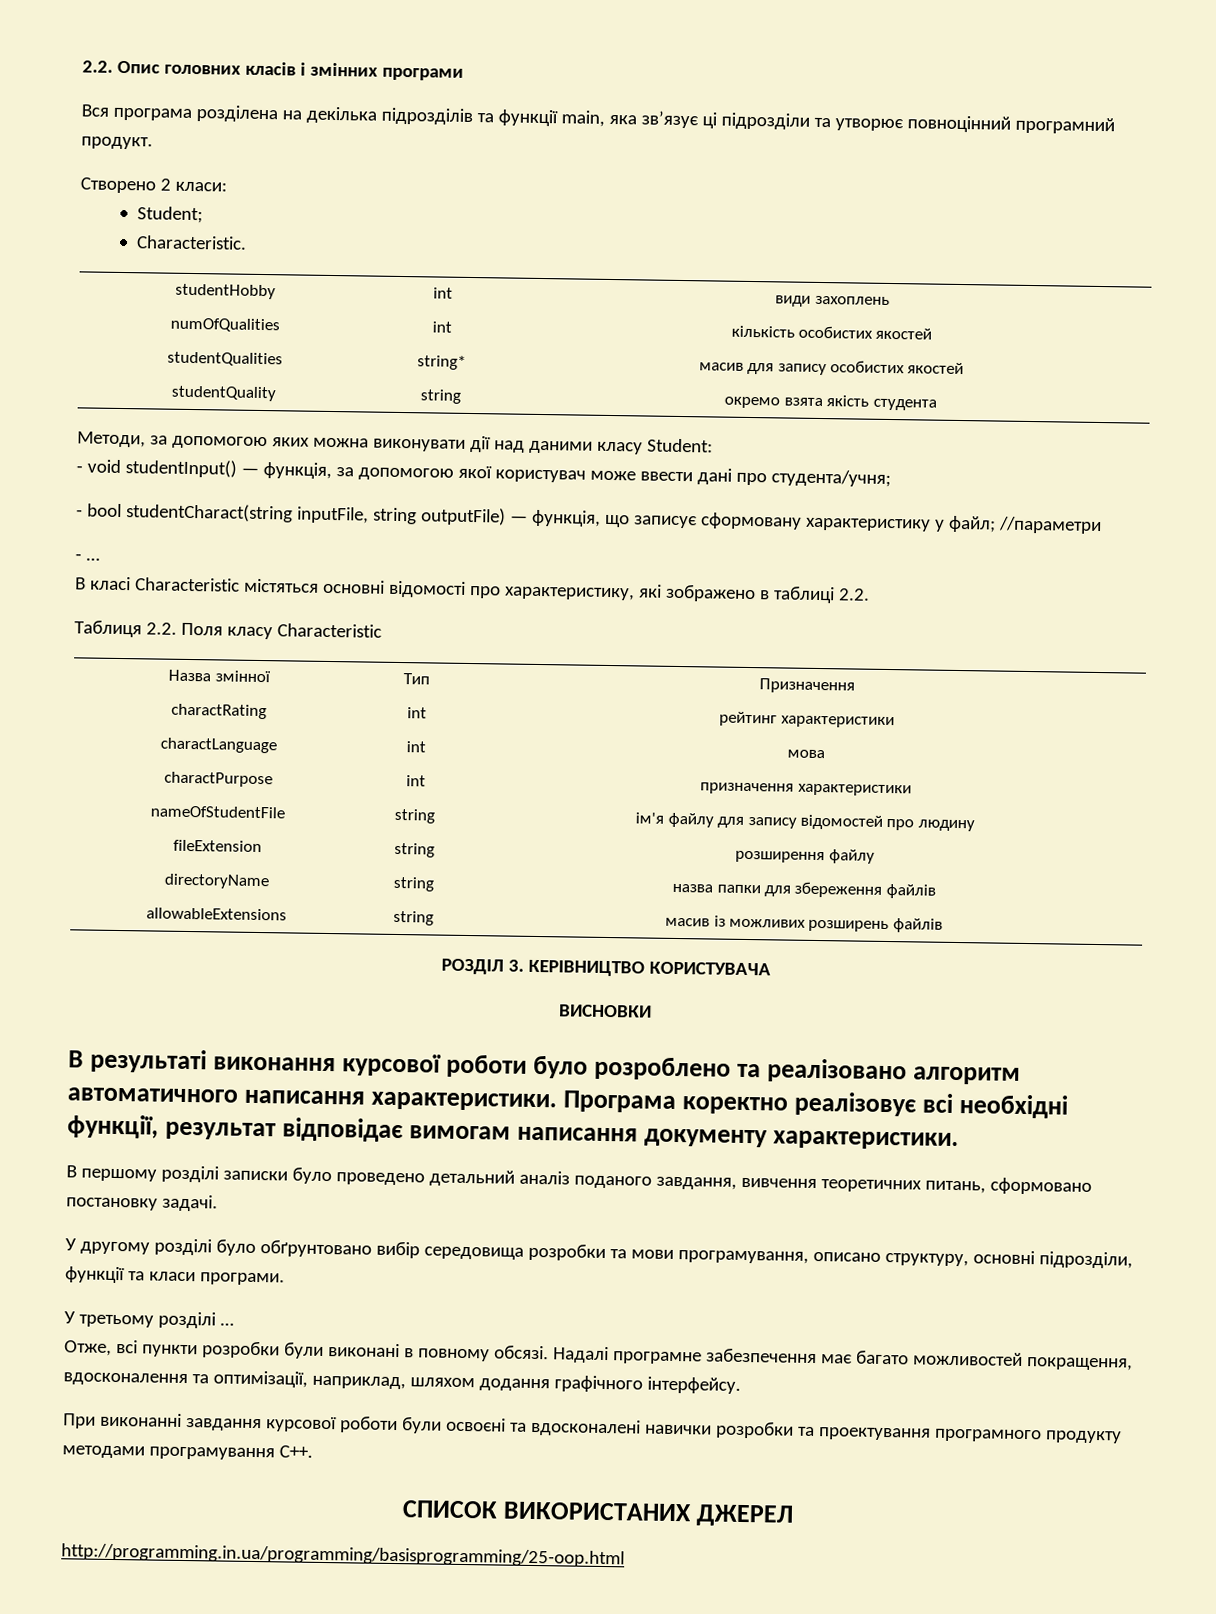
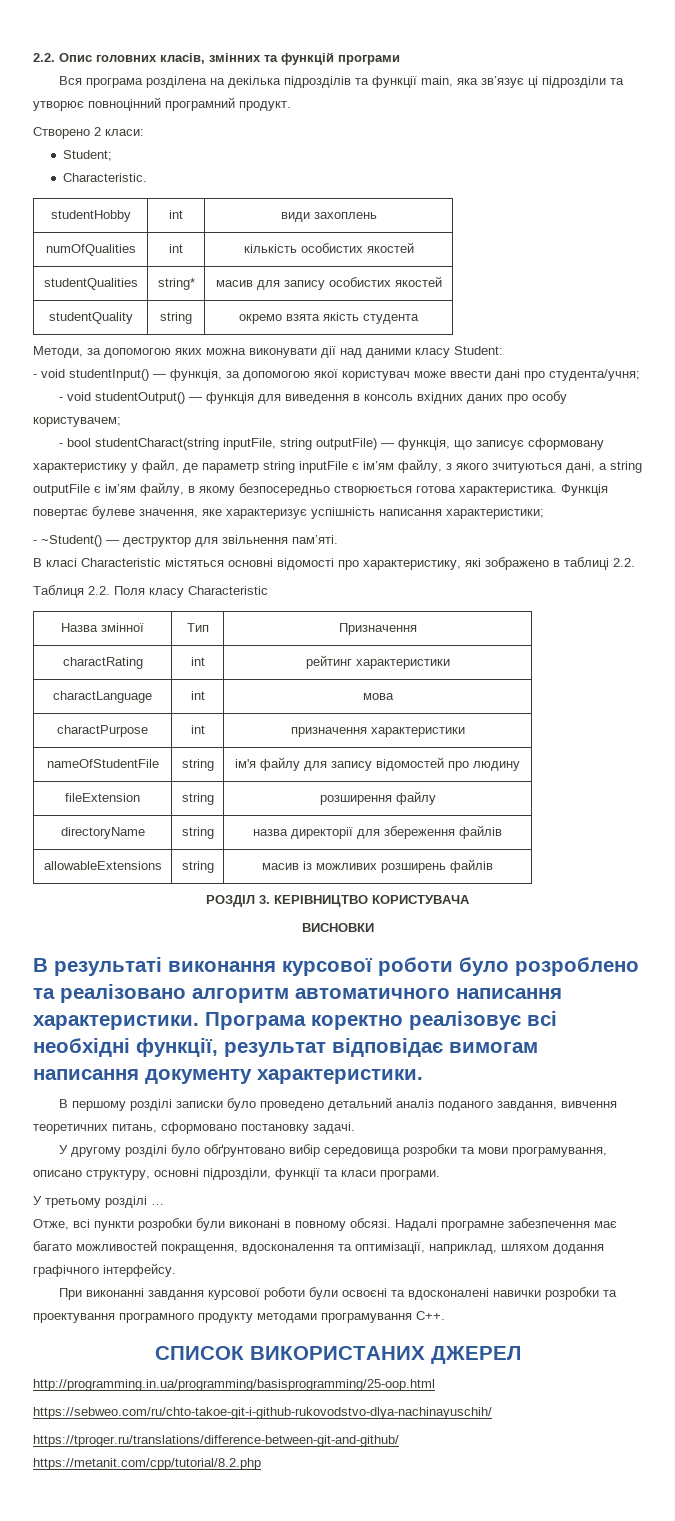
[244,61,378,77] класів і змінних -> [160,52,334,65] класів, змінних та функцій
(891, 478) none -> [59,391,568,404] [33,417,121,427] // - void studentOutput() — функція для виведення в консоль вхідних даних про особу користувачем;
[947,515,1102,535] [75,553,100,561] файл; //параметри // - … -> [142,459,642,473] [33,482,608,496] [33,506,544,519] [33,535,338,547] файл, де параметр string inputFile є ім’ям файлу, з якого зчитуються дані, а string outputFile є ім’ям файлу, в якому безпосередньо створюється готова характеристика. Функція повертає булеве значення, яке характеризує успішність написання характеристики; // - ~Student() — деструктор для звільнення пам’яті.
[716,884,761,894] папки -> [291,827,353,839] директорії
(625, 1555) none -> [33,1407,492,1419] [33,1435,399,1447] [33,1458,261,1470] // https://sebweo.com/ru/chto-takoe-git-i-github-rukovodstvo-dlya-nachinayuschih/ // https://tproger.ru/translations/difference-between-git-and-github/ // https://metanit.com/cpp/tutorial/8.2.php

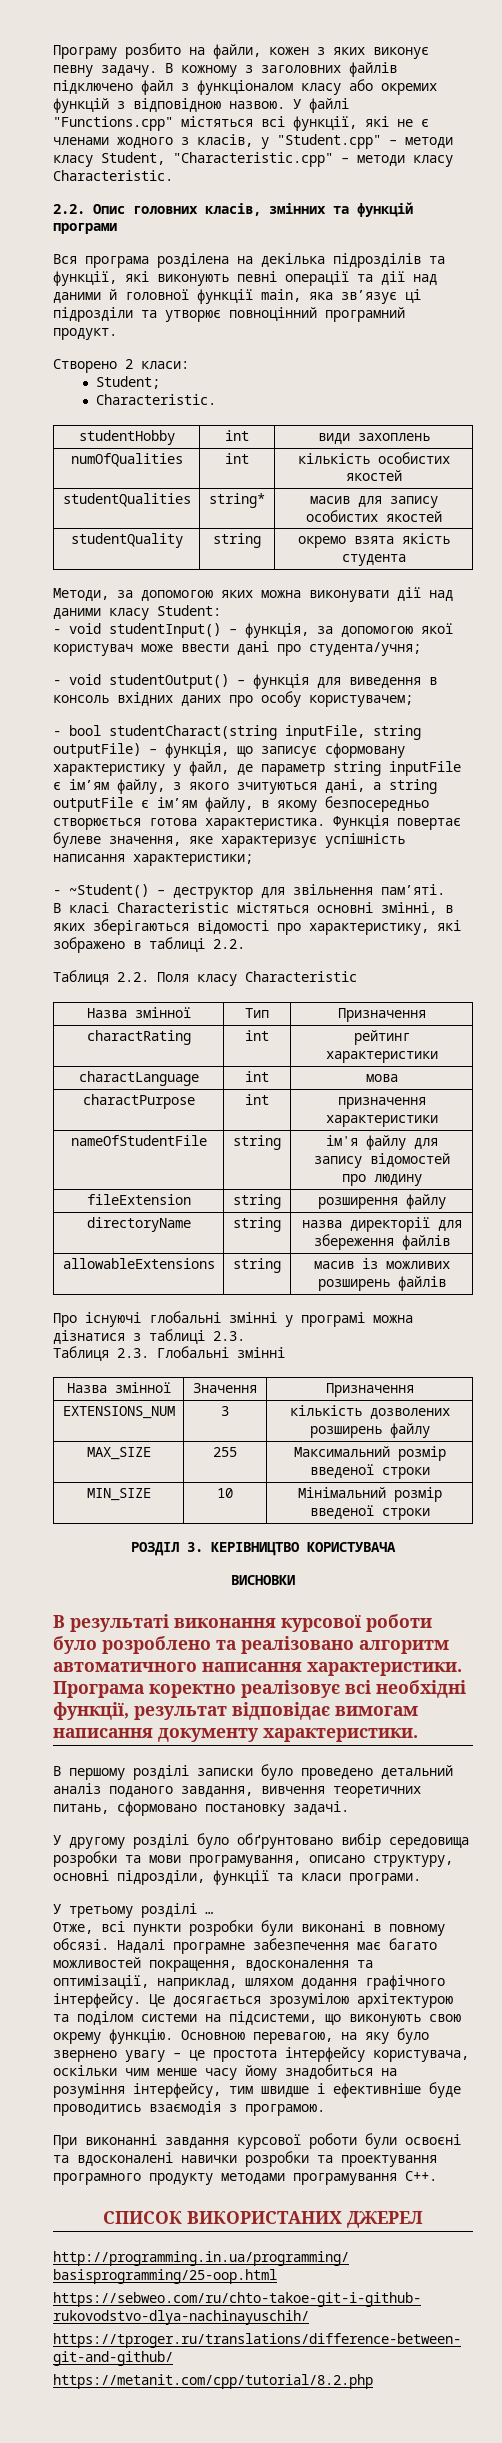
(33, 57) none -> [53,43,429,59] [53,62,397,77] [53,79,437,95] [53,98,349,113] [53,116,429,131] [53,134,453,149] [53,152,453,167] [53,170,173,181] Програму розбито на файли, кожен з яких виконує певну задачу. В кожному з заголовних файлів підключено файл з функціоналом класу або окремих функцій з відповідною назвою. У файлі "Functions.cpp" містяться всі функції, які не є членами жодного з класів, у "Student.cpp" – методи класу Student, "Characteristic.cpp" – методи класу Characteristic. //
(370, 81) none -> [53,271,437,286] [53,289,189,303] функції, які виконують певні операції та дії над даними й головної
[153,374,166,378] — -> [229,629,237,634] –
[189,397,203,401] — -> [237,680,245,685] –
[381,443,395,447] — -> [149,749,157,754] –
[106,540,119,544] — -> [157,890,165,895] –
(273, 562) none -> [381,902,453,915] [53,919,189,935] змінні, в яких зберігаються
(493, 866) none -> [53,1311,413,1327] [53,1329,245,1344] [53,1346,285,1361] [66,1382,171,1393] [193,1383,257,1393] [325,1383,414,1397] [62,1406,175,1419] [221,1406,229,1416] [289,1405,450,1419] [309,1423,430,1438] [86,1447,151,1460] [213,1447,237,1457] [293,1446,446,1461] [309,1464,430,1479] [86,1488,151,1501] [217,1488,233,1498] [297,1487,442,1502] [309,1505,430,1520] // Про існуючі глобальні змінні у програмі можна дізнатися з таблиці 2.3. // Таблиця 2.3. Глобальні змінні // Назва змінної | Значення | Призначення // EXTENSIONS_NUM | 3 | кількість дозволених розширень файлу // MAX_SIZE | 255 | Максимальний розмір введеної строки // MIN_SIZE | 10 | Мінімальний розмір введеної строки
(176, 1270) none -> [149,1993,453,2008] [53,2011,461,2026] [53,2028,429,2044] [53,2047,469,2062] [53,2064,397,2080] [53,2082,461,2098] [53,2101,325,2116] Це досягається зрозумілою архітектурою та поділом системи на підсистеми, що виконують свою окрему функцію. Основною перевагою, на яку було звернено увагу – це простота інтерфейсу користувача, оскільки чим менше часу йому знадобиться на розуміння інтерфейсу, тим швидше і ефективніше буде проводитись взаємодія з програмою.

